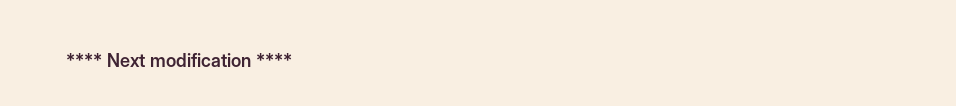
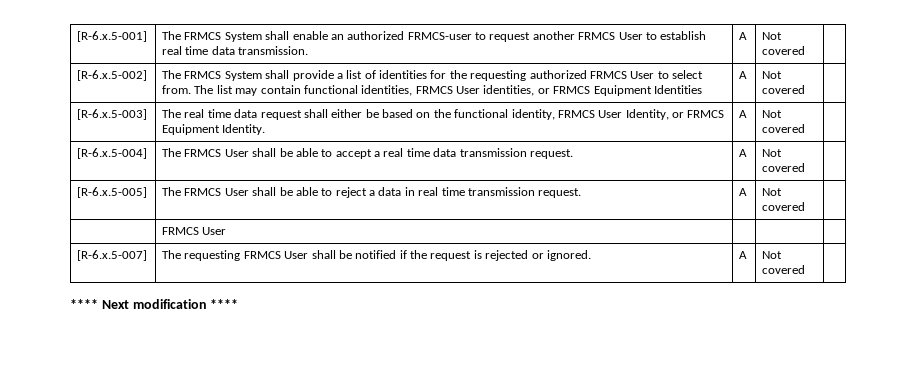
(66, 60) none -> [77,31,148,42] [162,31,707,42] [162,46,309,55] [739,32,748,40] [762,32,783,40] [762,46,806,55] [77,70,148,81] [162,70,704,81] [162,85,702,96] [739,71,748,79] [762,71,783,79] [762,85,806,94] [77,109,148,120] [162,109,725,120] [162,124,266,135] [739,110,748,118] [762,110,783,118] [762,124,806,133] [77,148,148,159] [162,148,573,159] [739,149,748,157] [762,149,783,157] [762,163,806,172] [77,187,148,198] [162,187,582,198] [739,188,748,196] [762,188,783,196] [762,202,806,211] [162,227,227,235] [77,250,148,261] [162,250,591,261] [739,251,748,259] [762,251,783,259] [762,265,806,274] [R-6.x.5-001] | The FRMCS System shall enable an authorized FRMCS-user to request another FRMCS User to establish real time data transmission. | A | Not covered | // [R-6.x.5-002] | The FRMCS System shall provide a list of identities for the requesting authorized FRMCS User to select from. The list may contain functional identities, FRMCS User identities, or FRMCS Equipment Identities | A | Not covered | // [R-6.x.5-003] | The real time data request shall either be based on the functional identity, FRMCS User Identity, or FRMCS Equipment Identity. | A | Not covered | // [R-6.x.5-004] | The FRMCS User shall be able to accept a real time data transmission request. | A | Not covered | // [R-6.x.5-005] | The FRMCS User shall be able to reject a data in real time transmission request. | A | Not covered | // | FRMCS User | | | // [R-6.x.5-007] | The requesting FRMCS User shall be notified if the request is rejected or ignored. | A | Not covered | //

